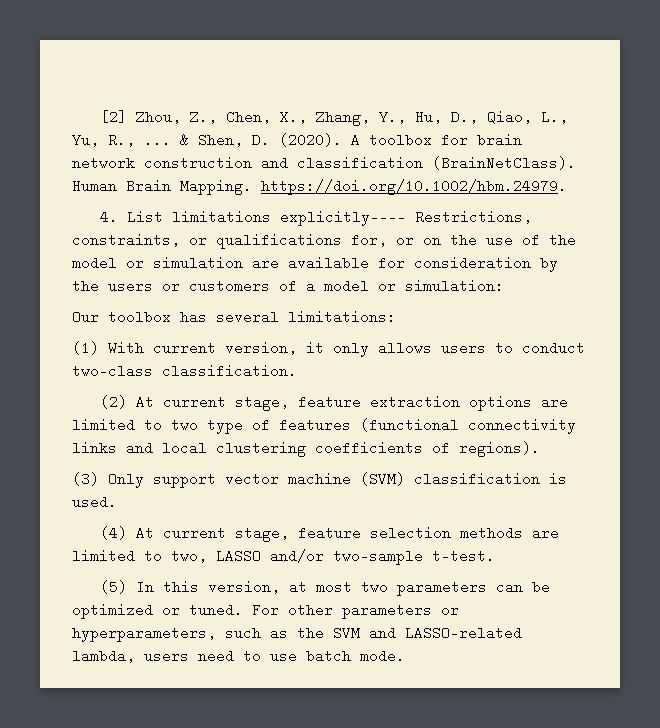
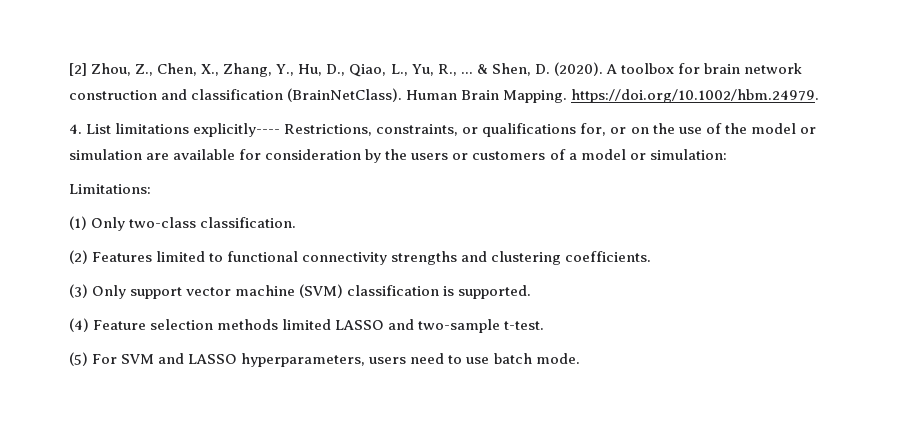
[72,310,396,324] [72,341,585,357] [72,364,297,378] [100,395,569,411] [72,418,576,434] [72,441,540,457] Our toolbox has several limitations: // (1) With current version, it only allows users to conduct two-class classification. // (2) At current stage, feature extraction options are limited to two type of features (functional connectivity links and local clustering coefficients of regions). -> [69,184,151,194] [69,216,297,231] [69,250,652,265] Limitations: // (1) Only two-class classification. // (2) Features limited to functional connectivity strengths and clustering coefficients.
[72,495,117,509] used. -> [458,285,532,299] supported.
[136,526,560,542] [72,549,495,565] [100,580,551,596] [72,603,459,619] [72,626,522,642] [72,649,135,663] At current stage, feature selection methods are limited to two, LASSO and/or two-sample t-test. // (5) In this version, at most two parameters can be optimized or tuned. For other parameters or hyperparameters, such as the SVM and LASSO-related lambda, -> [93,319,545,333] [69,352,366,367] Feature selection methods limited LASSO and two-sample t-test. // (5) For SVM and LASSO hyperparameters,

